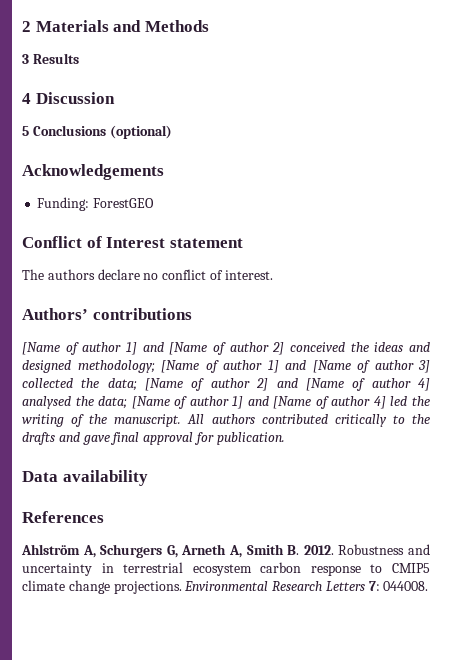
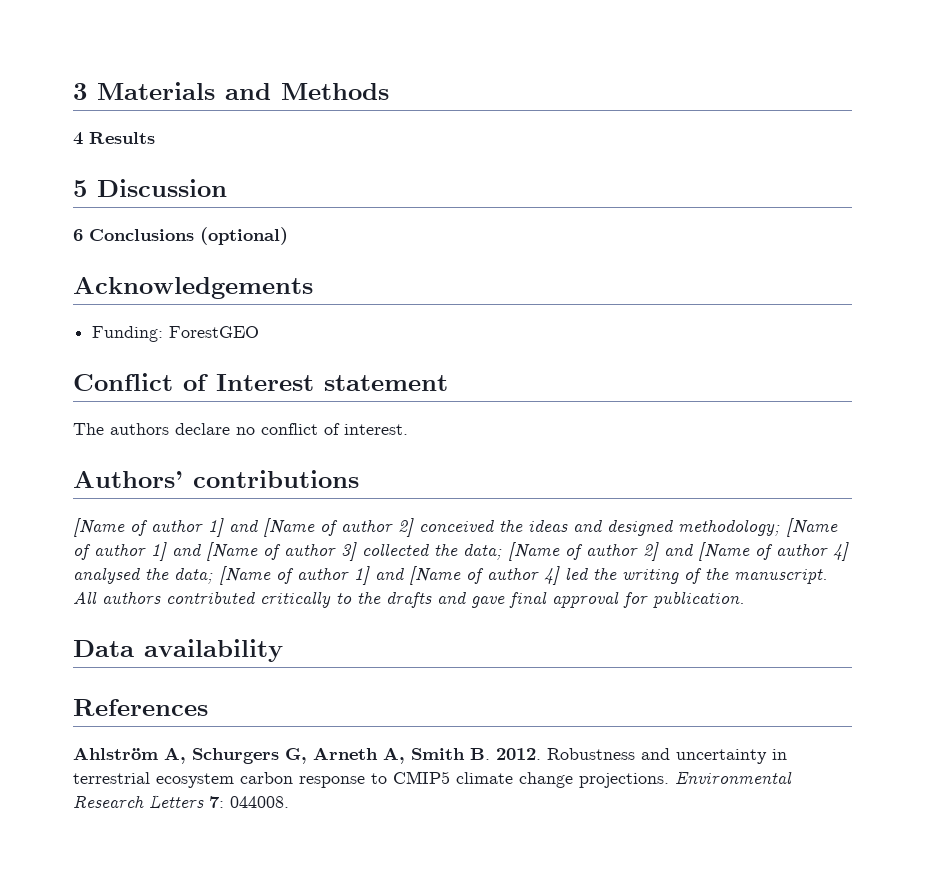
[22,21,31,32] 2 -> [73,83,87,100] 3
[22,54,29,64] 3 -> [73,132,83,145] 4
[22,93,31,104] 4 -> [73,180,87,197] 5
[22,126,29,136] 5 -> [73,229,83,241] 6

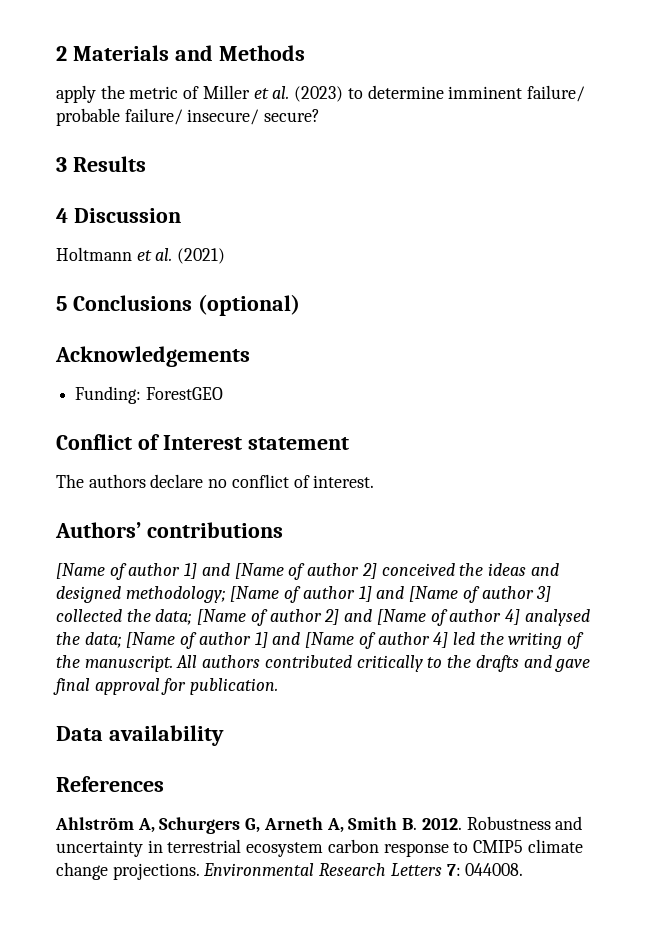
[73,83,87,100] 3 -> [56,46,67,61] 2
[73,132,83,145] 4 -> [56,85,585,103] [56,108,321,126] [56,157,67,172] apply the metric of Miller et al. (2023) to determine imminent failure/ probable failure/ insecure/ secure? // 3
[73,180,87,197] 5 -> [56,208,68,223] 4
[73,229,83,241] 6 -> [56,247,226,264] [56,296,67,311] Holtmann et al. (2021) // 5

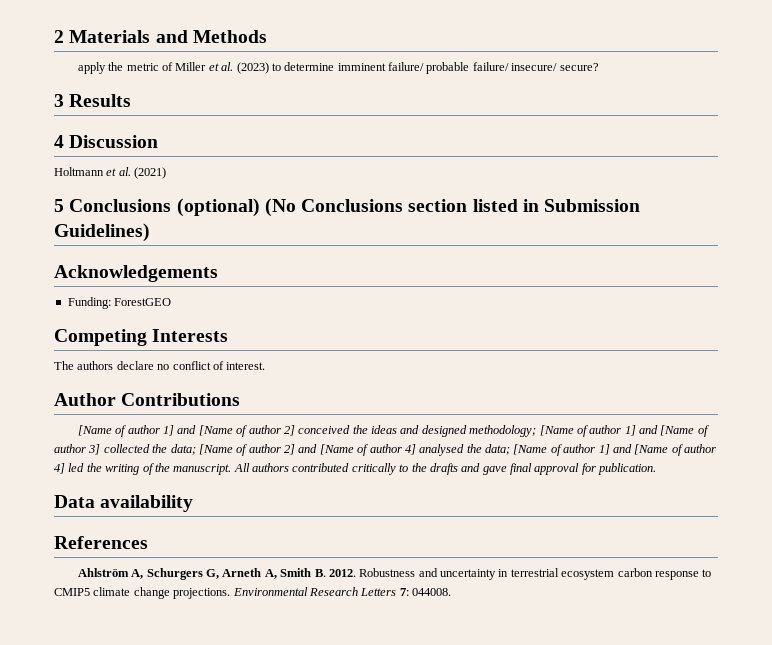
(300, 305) none -> [264,198,641,217] [54,223,150,242] (No Conclusions section listed in Submission Guidelines)
[56,434,349,450] Conflict of Interest statement -> [54,329,229,346] Competing Interests
[55,522,283,538] Authors’ contributions -> [54,393,241,406] Author Contributions

